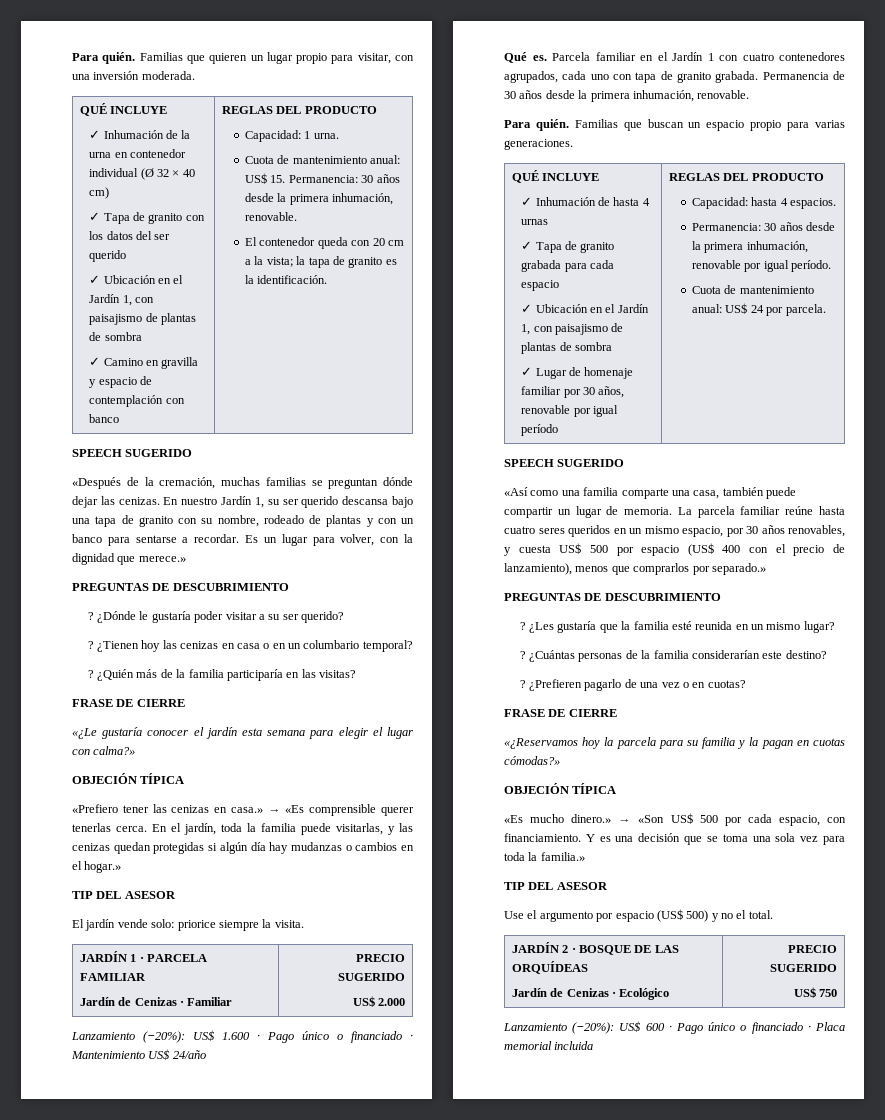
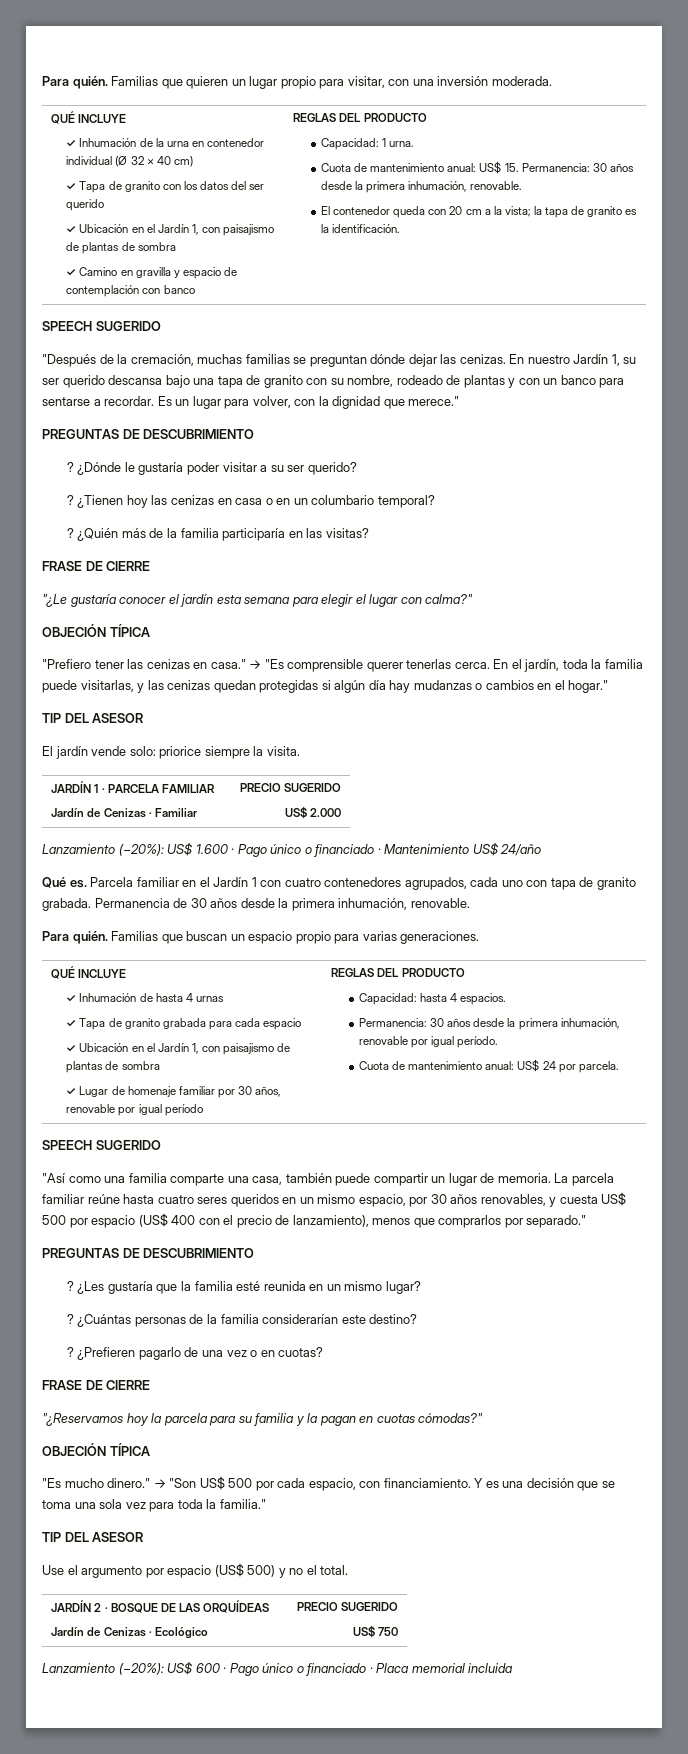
[72,477,121,489] «Después -> [42,354,96,367] "Después
[138,556,186,562] merece.» -> [408,396,460,406] merece."
[72,728,97,739] «¿Le -> [42,594,67,607] "¿Le
[93,746,136,755] [72,773,185,784] [72,804,118,813] calma?» // OBJECIÓN TÍPICA // «Prefiero -> [425,594,474,604] [42,624,150,637] [42,659,91,669] calma?" // OBJECIÓN TÍPICA // "Prefiero
[230,805,305,813] casa.» → «Es -> [210,659,284,669] casa." → "Es
[84,861,122,873] hogar.» -> [568,680,609,693] hogar."
[504,487,528,496] «Así -> [42,1173,65,1183] "Así
[711,563,766,575] separado.» -> [526,1215,587,1228] separado."
[504,738,578,749] «¿Reservamos -> [42,1413,123,1426] "¿Reservamos
[504,756,560,765] [504,783,617,794] [504,814,665,823] cómodas?» // OBJECIÓN TÍPICA // «Es mucho dinero.» → «Son -> [418,1413,484,1423] [42,1443,150,1456] [42,1478,197,1488] cómodas?" // OBJECIÓN TÍPICA // "Es mucho dinero." → "Son
[540,852,585,861] familia.» -> [219,1499,266,1509] familia."

